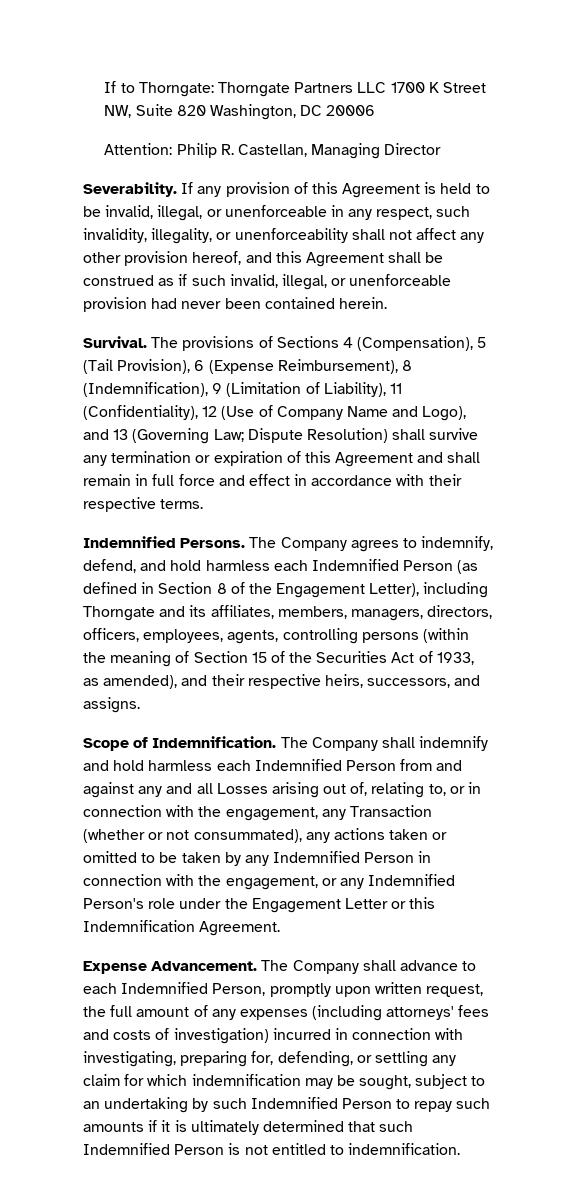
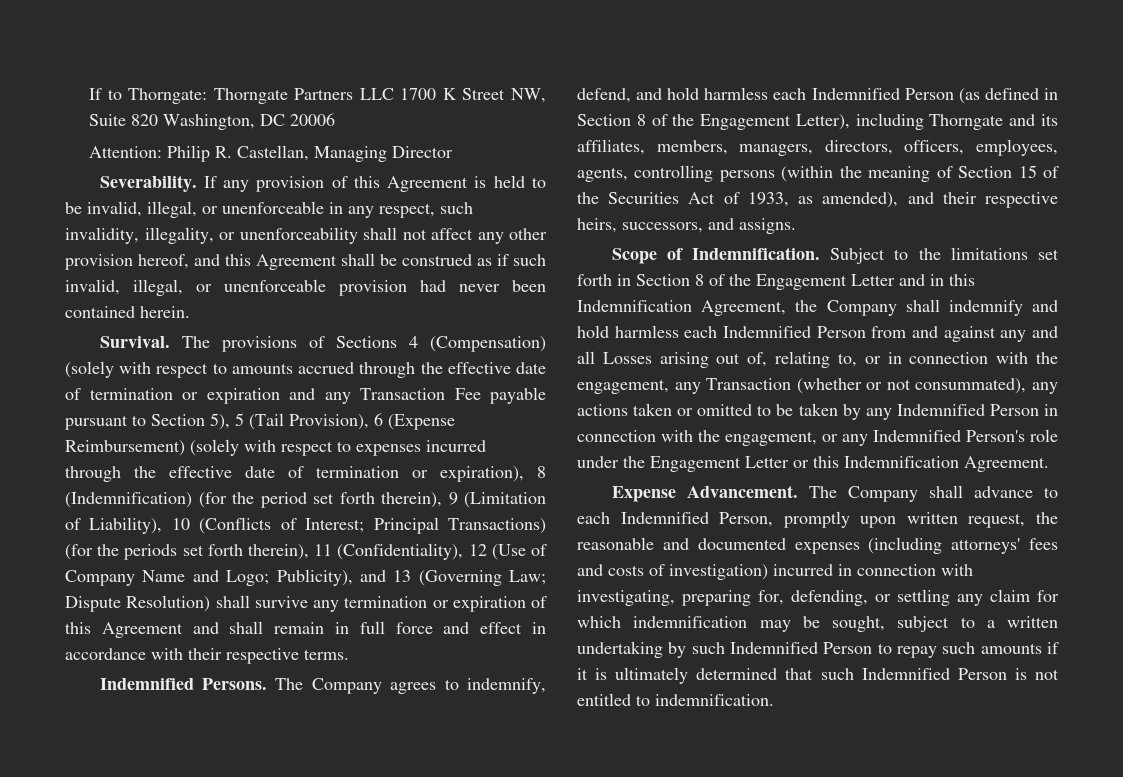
[357,336,474,351] (Compensation), -> [429,336,546,352] [65,361,546,378] [65,387,546,404] [65,413,230,430] (Compensation) (solely with respect to amounts accrued through the effective date of termination or expiration and any Transaction Fee payable pursuant to Section 5),
[277,359,412,374] [83,382,386,397] Reimbursement), 8 (Indemnification), 9 (Limitation of Liability), -> [65,439,486,456] [65,466,546,482] [65,492,546,508] [65,517,546,534] [65,544,309,560] Reimbursement) (solely with respect to expenses incurred through the effective date of termination or expiration), 8 (Indemnification) (for the period set forth therein), 9 (Limitation of Liability), 10 (Conflicts of Interest; Principal Transactions) (for the periods set forth therein),
[422,406,467,421] Logo), -> [226,569,353,586] Logo; Publicity),
[280,737,308,748] The -> [830,247,1059,264] [577,274,975,290] [577,300,818,316] Subject to the limitations set forth in Section 8 of the Engagement Letter and in this Indemnification Agreement, the
[110,1005,236,1020] full amount of any -> [577,537,786,550] reasonable and documented
[83,1101,100,1109] an -> [986,616,1058,628] a written

